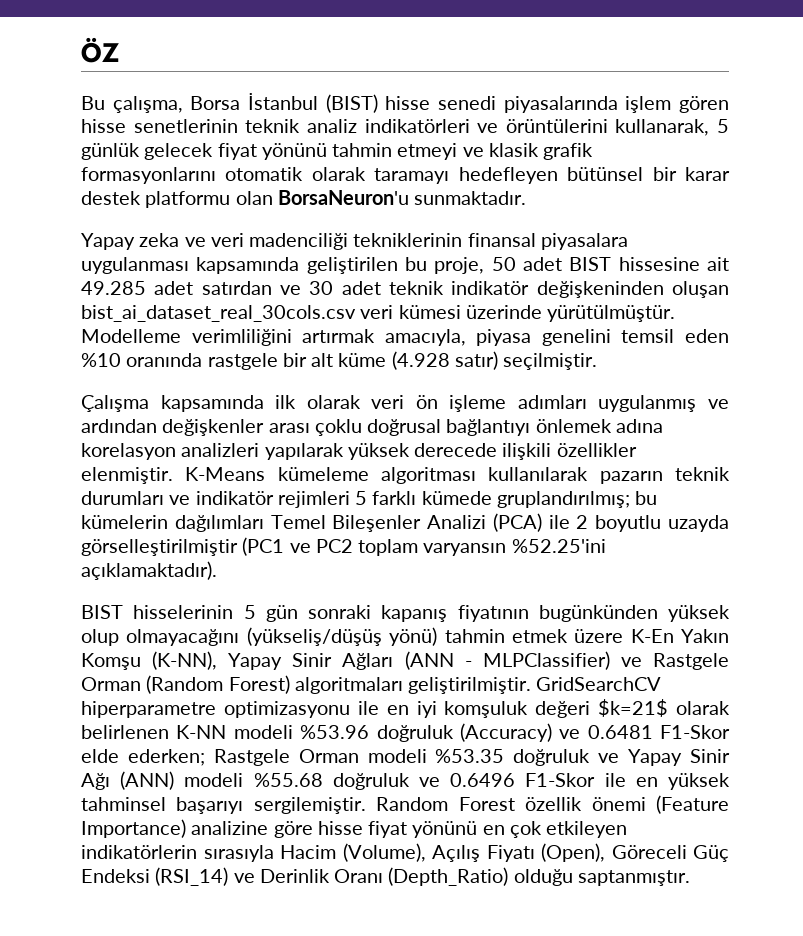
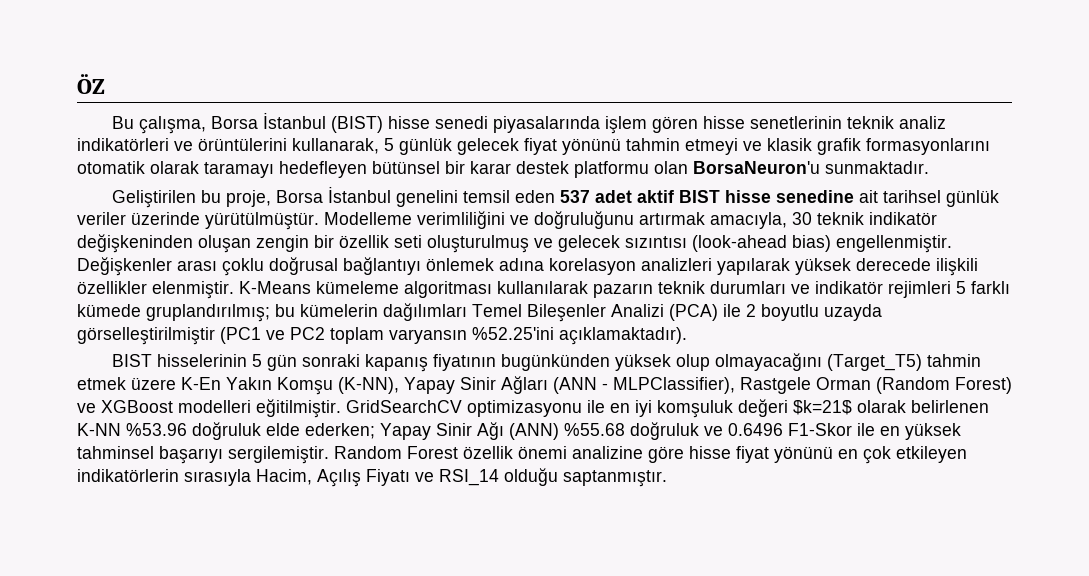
[81,233,628,250] [81,257,729,274] [81,281,729,298] [81,305,676,322] [81,329,729,346] [81,351,598,370] [81,395,729,412] [81,419,265,436] Yapay zeka ve veri madenciliği tekniklerinin finansal piyasalara uygulanması kapsamında geliştirilen bu proje, 50 adet BIST hissesine ait 49.285 adet satırdan ve 30 adet teknik indikatör değişkeninden oluşan bist_ai_dataset_real_30cols.csv veri kümesi üzerinde yürütülmüştür. Modelleme verimliliğini artırmak amacıyla, piyasa genelini temsil eden %10 oranında rastgele bir alt küme (4.928 satır) seçilmiştir. // Çalışma kapsamında ilk olarak veri ön işleme adımları uygulanmış ve ardından değişkenler -> [112,186,1000,208] [77,211,937,230] [77,234,952,253] [77,257,172,276] Geliştirilen bu proje, Borsa İstanbul genelini temsil eden 537 adet aktif BIST hisse senedine ait tarihsel günlük veriler üzerinde yürütülmüştür. Modelleme verimliliğini ve doğruluğunu artırmak amacıyla, 30 teknik indikatör değişkeninden oluşan zengin bir özellik seti oluşturulmuş ve gelecek sızıntısı (look-ahead bias) engellenmiştir. Değişkenler
[246,627,438,646] (yükseliş/düşüş yönü) -> [827,354,923,371] (Target_T5)
[482,651,642,670] MLPClassifier) ve -> [613,377,735,394] MLPClassifier),
[294,677,662,694] [81,701,216,718] algoritmaları geliştirilmiştir. GridSearchCV hiperparametre -> [77,399,462,418] ve XGBoost modelleri eğitilmiştir. GridSearchCV
[233,725,293,739] modeli -> (121, 429) none
[459,723,730,742] [81,749,620,766] (Accuracy) ve 0.6481 F1-Skor elde ederken; Rastgele Orman modeli %53.35 doğruluk ve -> [266,423,375,439] elde ederken;
[184,773,244,787] modeli -> (559, 431) none
[656,795,730,814] [81,819,186,838] (Feature Importance) -> (567, 452) none
[280,843,729,862] [81,867,509,886] Hacim (Volume), Açılış Fiyatı (Open), Göreceli Güç Endeksi (RSI_14) ve Derinlik Oranı (Depth_Ratio) -> [256,469,499,487] Hacim, Açılış Fiyatı ve RSI_14

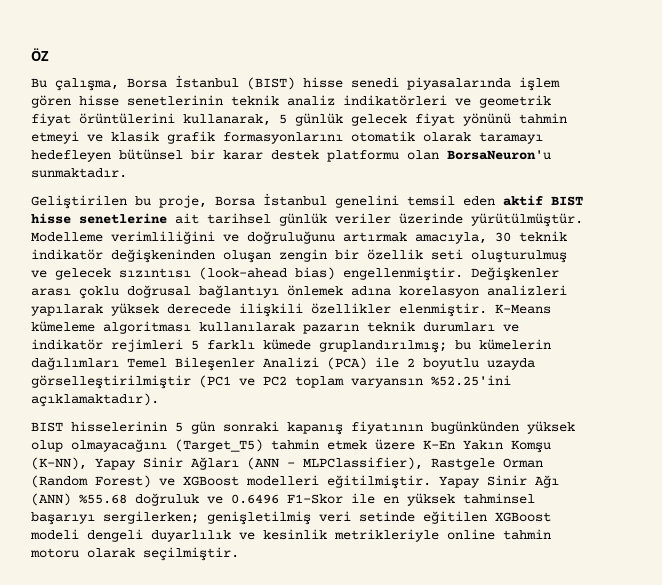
(193, 146) none -> [479,95,551,108] [31,113,71,126] geometrik fiyat
[560,190,633,203] 537 adet -> (495, 201) none
[776,190,855,203] senedine -> [79,213,167,224] senetlerine
[346,399,989,418] [77,422,375,440] GridSearchCV optimizasyonu ile en iyi komşuluk değeri $k=21$ olarak belirlenen K-NN %53.96 doğruluk elde ederken; -> (431, 482) none
[228,446,967,464] [77,468,667,487] sergilemiştir. Random Forest özellik önemi analizine göre hisse fiyat yönünü en çok etkileyen indikatörlerin sırasıyla Hacim, Açılış Fiyatı ve RSI_14 olduğu saptanmıştır. -> [103,511,551,525] [30,529,551,542] [30,547,239,561] sergilerken; genişletilmiş veri setinde eğitilen XGBoost modeli dengeli duyarlılık ve kesinlik metrikleriyle online tahmin motoru olarak seçilmiştir.

